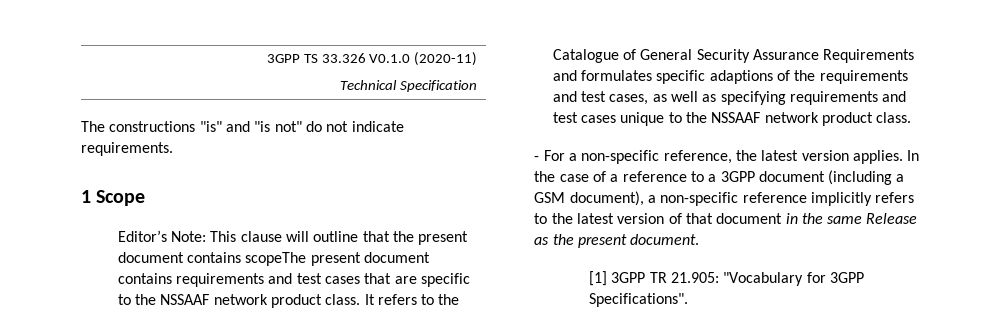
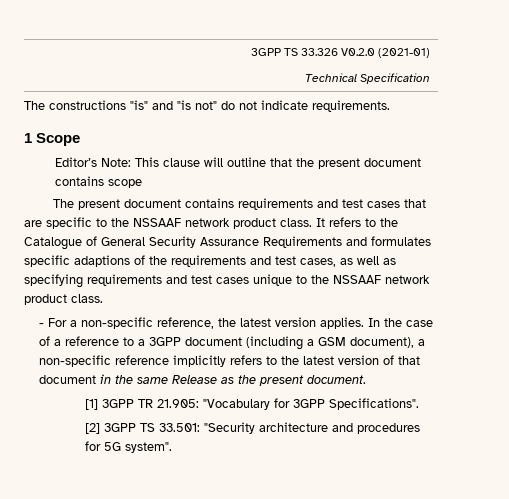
[369,52,478,66] V0.1.0 (2020-11) -> [340,48,431,58] V0.2.0 (2021-01)
[245,252,307,266] scopeThe -> [107,179,142,188] [52,199,74,208] scope // The
(689, 300) none -> [85,422,421,434] [85,441,173,453] // [2] 3GPP TS 33.501: "Security architecture and procedures for 5G system".

